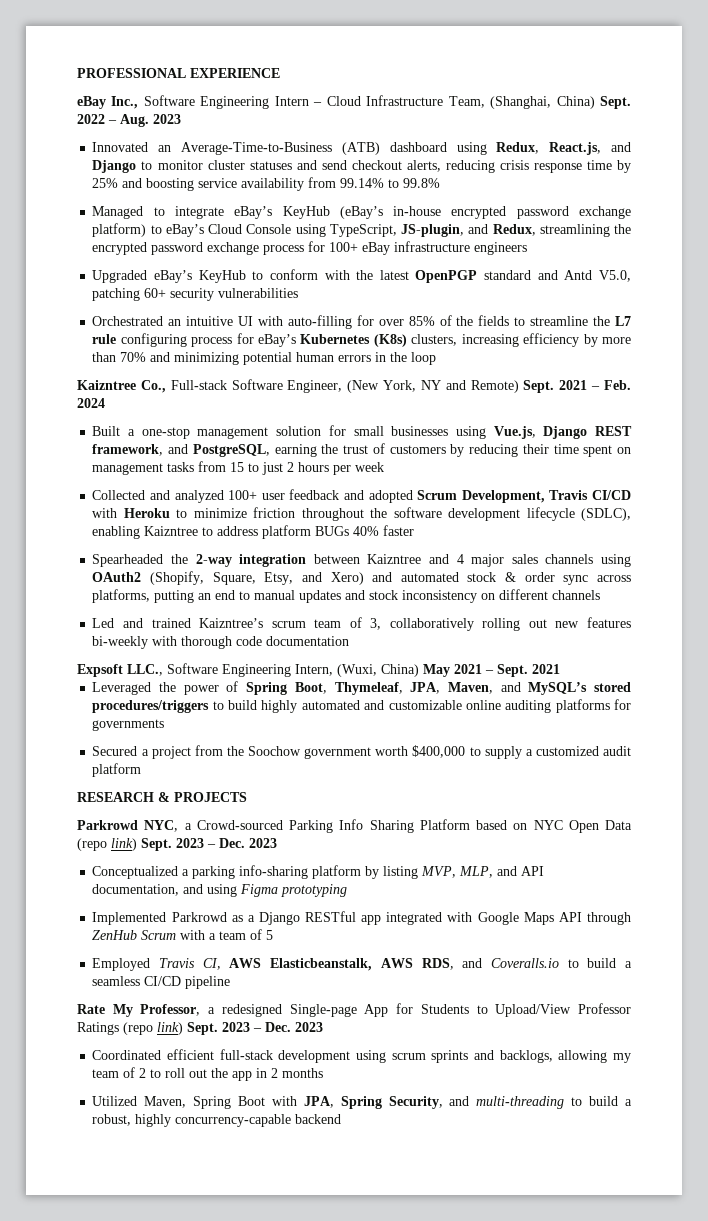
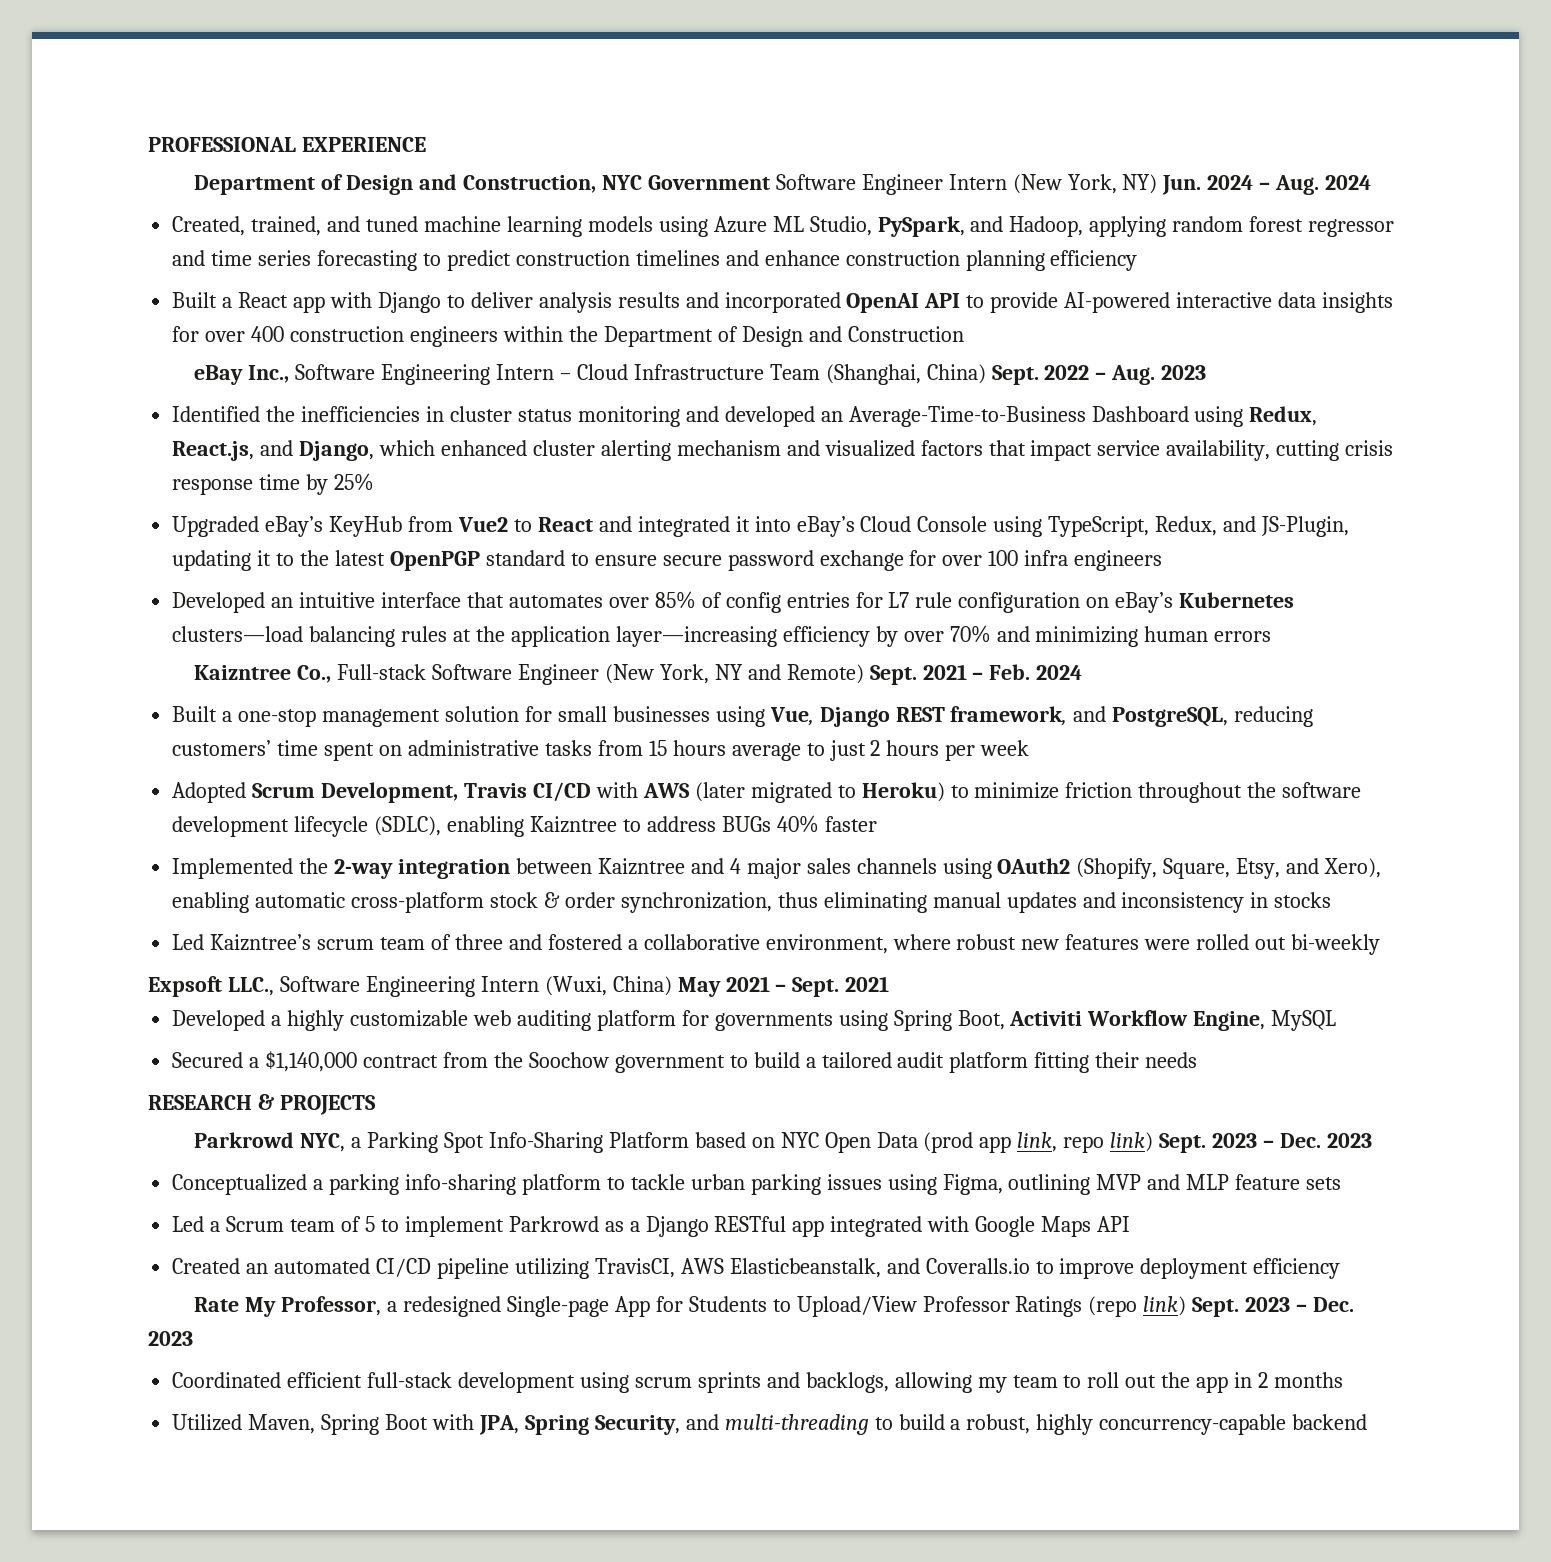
(280, 73) none -> [194,174,1372,195] [172,216,1395,237] [172,250,1138,271] [172,292,1394,313] [172,326,964,347] // Department of Design and Construction, NYC Government Software Engineer Intern (New York, NY) Jun. 2024 – Aug. 2024 // Created, trained, and tuned machine learning models using Azure ML Studio, PySpark, and Hadoop, applying random forest regressor and time series forecasting to predict construction timelines and enhance construction planning efficiency // Built a React app with Django to deliver analysis results and incorporated OpenAI API to provide AI-powered interactive data insights for over 400 construction engineers within the Department of Design and Construction
[448,96,485,108] Team, -> [769,364,820,380] Team
[92,142,631,155] [92,160,495,173] Innovated an Average-Time-to-Business (ATB) dashboard using Redux, React.js, and Django to monitor cluster statuses and send checkout alerts, reducing -> [172,406,1318,427] [172,440,1340,461] Identified the inefficiencies in cluster status monitoring and developed an Average-Time-to-Business Dashboard using Redux, React.js, and Django, which enhanced cluster alerting mechanism and visualized factors that impact service availability, cutting
[122,177,441,191] [92,206,631,219] [92,223,162,237] and boosting service availability from 99.14% to 99.8% // Managed to integrate eBay’s KeyHub (eBay’s in-house encrypted password exchange platform) to -> [172,516,791,537] // Upgraded eBay’s KeyHub from Vue2 to React and integrated it into
[401,224,632,237] [92,241,528,255] [92,269,631,283] [92,288,299,301] [92,315,632,329] [92,333,632,347] [92,352,117,362] JS-plugin, and Redux, streamlining the encrypted password exchange process for 100+ eBay infrastructure engineers // Upgraded eBay’s KeyHub to conform with the latest OpenPGP standard and Antd V5.0, patching 60+ security vulnerabilities // Orchestrated an intuitive UI with auto-filling for over 85% of the fields to streamline the L7 rule configuring process for eBay’s Kubernetes (K8s) clusters, increasing efficiency by more than -> [1155,516,1350,537] [172,550,1163,571] [172,591,1295,613] [172,626,944,647] Redux, and JS-Plugin, updating it to the latest OpenPGP standard to ensure secure password exchange for over 100 infra engineers // Developed an intuitive interface that automates over 85% of config entries for L7 rule configuration on eBay’s Kubernetes clusters—load balancing rules at the application layer—increasing efficiency by over
[243,352,293,365] potential -> (1139, 636) none
[375,352,437,365] in the loop -> (1272, 636) none
[287,380,343,393] Engineer, -> [517,664,599,685] Engineer
[493,426,536,439] Vue.js, -> [769,707,814,726] Vue,
[274,443,549,457] earning the trust of customers by reducing their -> [1234,706,1314,727] [172,740,272,756] reducing customers’
[92,463,164,475] management -> [407,740,539,756] administrative
(245, 467) none -> [672,740,801,761] hours average
[92,489,413,503] Collected and analyzed 100+ user feedback and adopted -> [172,782,247,803] Adopted
[123,508,170,518] Heroku -> [642,782,945,803] AWS (later migrated to Heroku)
[262,525,312,539] platform -> (716, 824) none
[92,554,164,567] Spearheaded -> [172,858,294,879] Implemented
[330,572,631,585] [92,589,601,603] [92,618,191,628] Xero) and automated stock & order sync across platforms, putting an end to manual updates and stock inconsistency on different channels // Led and trained -> [1324,858,1382,878] [172,892,1332,913] [172,934,205,950] Xero), enabling automatic cross-platform stock & order synchronization, thus eliminating manual updates and inconsistency in stocks // Led
[370,617,632,631] [92,636,350,649] 3, collaboratively rolling out new features bi-weekly with thorough code documentation -> [454,934,1381,955] three and fostered a collaborative environment, where robust new features were rolled out bi-weekly
[295,664,333,676] Intern, -> [480,976,539,992] Intern
[92,681,631,695] [92,699,632,713] [92,719,165,731] Leveraged the power of Spring Boot, Thymeleaf, JPA, Maven, and MySQL’s stored procedures/triggers to build highly automated and customizable online auditing platforms for governments -> [172,1010,1337,1031] Developed a highly customizable web auditing platform for governments using Spring Boot, Activiti Workflow Engine, MySQL
[151,746,191,759] project -> [265,1051,439,1072] $1,140,000 contract
[375,745,599,759] worth $400,000 to supply a customized -> [729,1052,892,1068] to build a tailored
(142, 770) none -> [1034,1052,1198,1073] fitting their needs
[196,819,414,833] Crowd-sourced Parking Info Sharing -> [366,1132,603,1153] Parking Spot Info-Sharing
[77,838,107,851] (repo -> [923,1132,1105,1153] (prod app link, repo
[365,866,545,879] [92,884,348,897] [92,912,167,925] by listing MVP, MLP, and API documentation, and using Figma prototyping // Implemented -> [606,1174,1342,1195] [172,1216,504,1237] to tackle urban parking issues using Figma, outlining MVP and MLP feature sets // Led a Scrum team of 5 to implement
[587,912,631,925] [92,929,274,940] [92,958,632,971] [92,976,231,989] through ZenHub Scrum with a team of 5 // Employed Travis CI, AWS Elasticbeanstalk, AWS RDS, and Coveralls.io to build a seamless CI/CD pipeline -> [172,1258,1341,1279] // Created an automated CI/CD pipeline utilizing TravisCI, AWS Elasticbeanstalk, and Coveralls.io to improve deployment efficiency
[123,1067,147,1078] of 2 -> (1058, 1381) none

